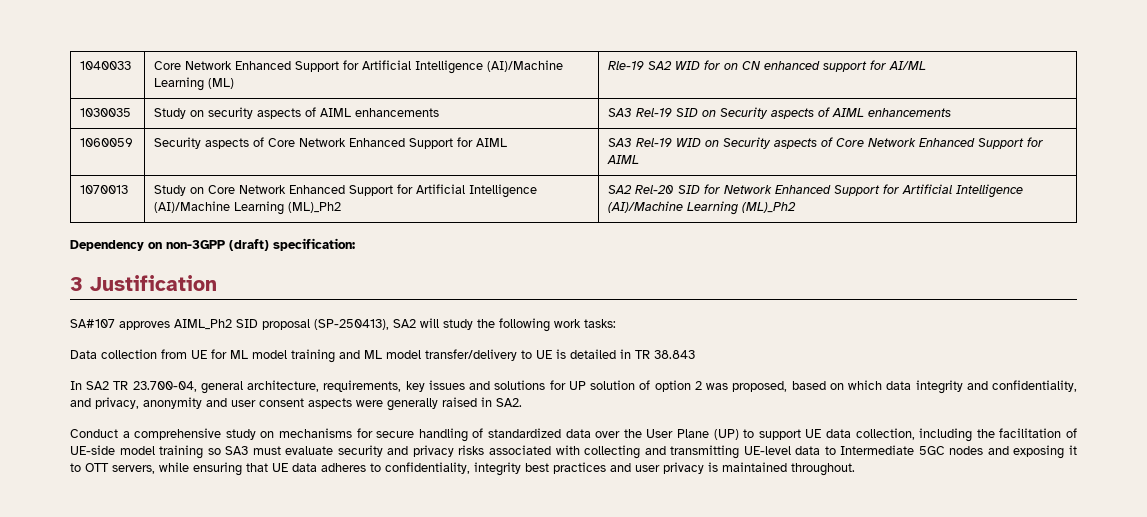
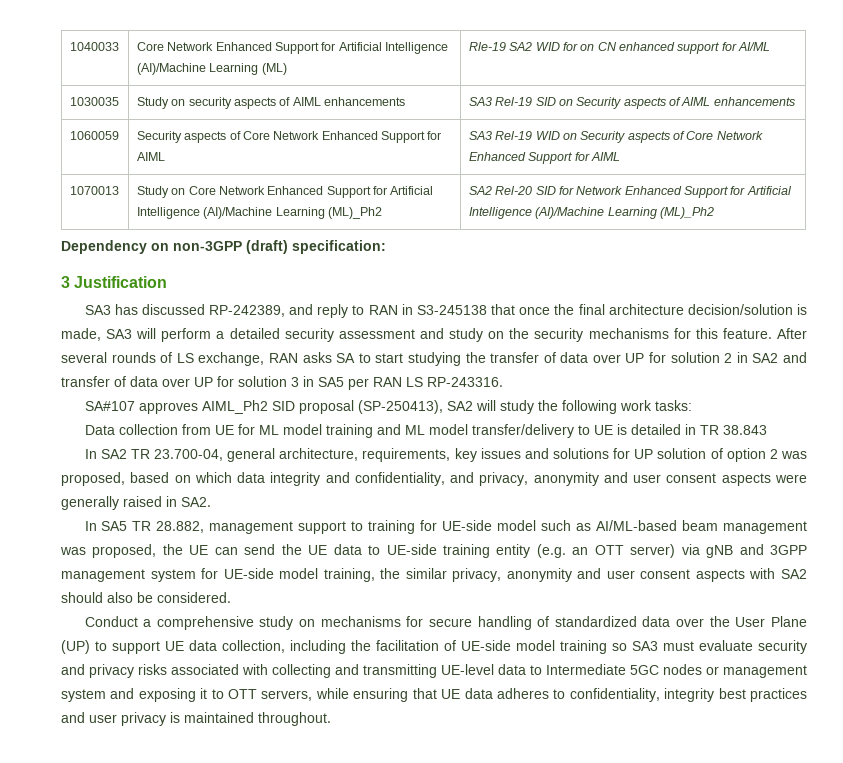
(217, 283) none -> [84,304,808,318] [61,328,808,342] [61,352,807,366] [61,376,503,390] // SA3 has discussed RP-242389, and reply to RAN in S3-245138 that once the final architecture decision/solution is made, SA3 will perform a detailed security assessment and study on the security mechanisms for this feature. After several rounds of LS exchange, RAN asks SA to start studying the transfer of data over UP for solution 2 in SA2 and transfer of data over UP for solution 3 in SA5 per RAN LS RP-243316.
(522, 402) none -> [84,520,807,534] [60,544,808,558] [61,568,807,582] [61,592,231,603] // In SA5 TR 28.882, management support to training for UE-side model such as AI/ML-based beam management was proposed, the UE can send the UE data to UE-side training entity (e.g. an OTT server) via gNB and 3GPP management system for UE-side model training, the similar privacy, anonymity and user consent aspects with SA2 should also be considered.
(984, 450) none -> [706,665,807,678] [61,689,106,702] or management system

